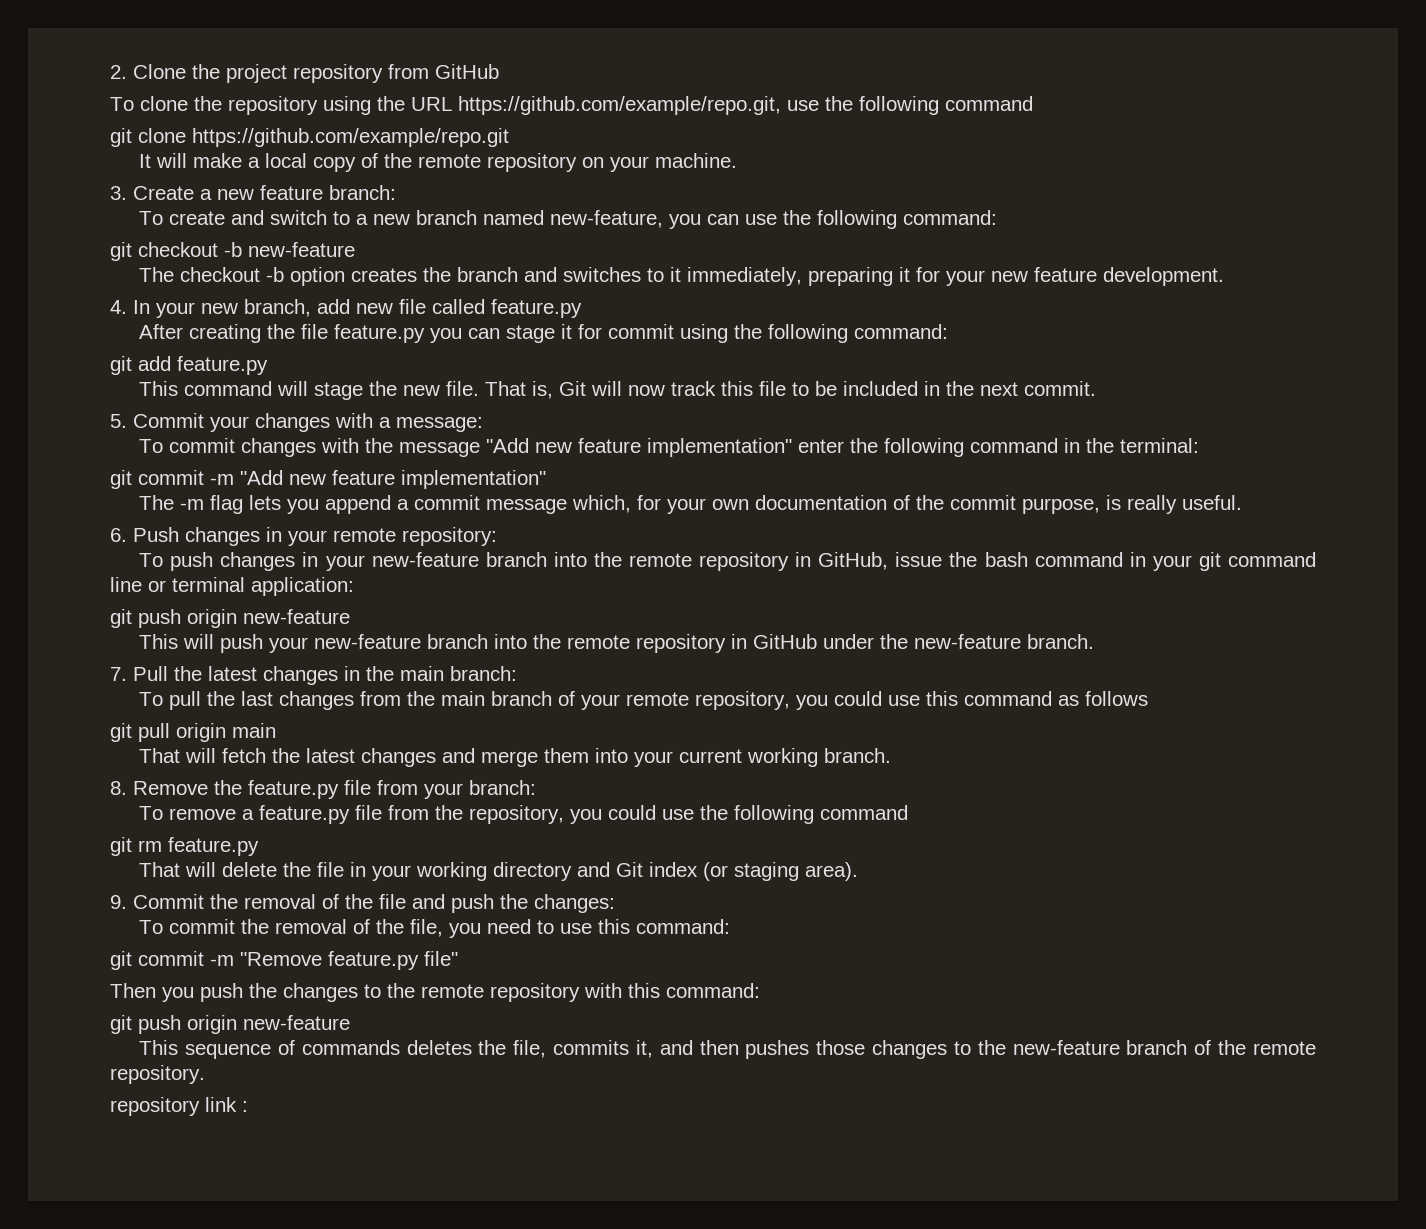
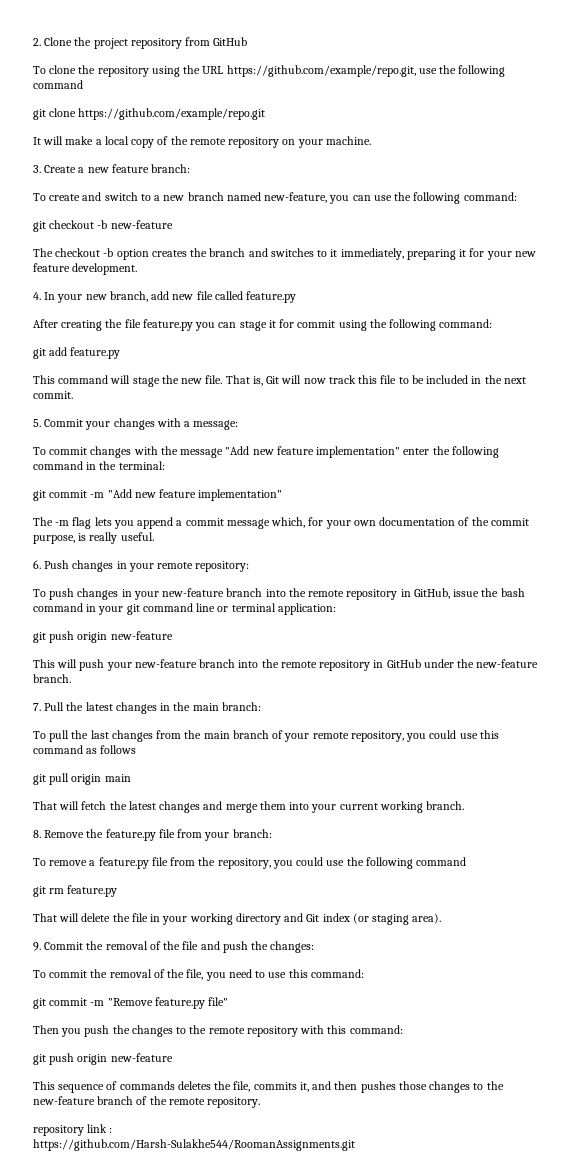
(248, 1106) none -> [33,1139,355,1151] // https://github.com/Harsh-Sulakhe544/RoomanAssignments.git

